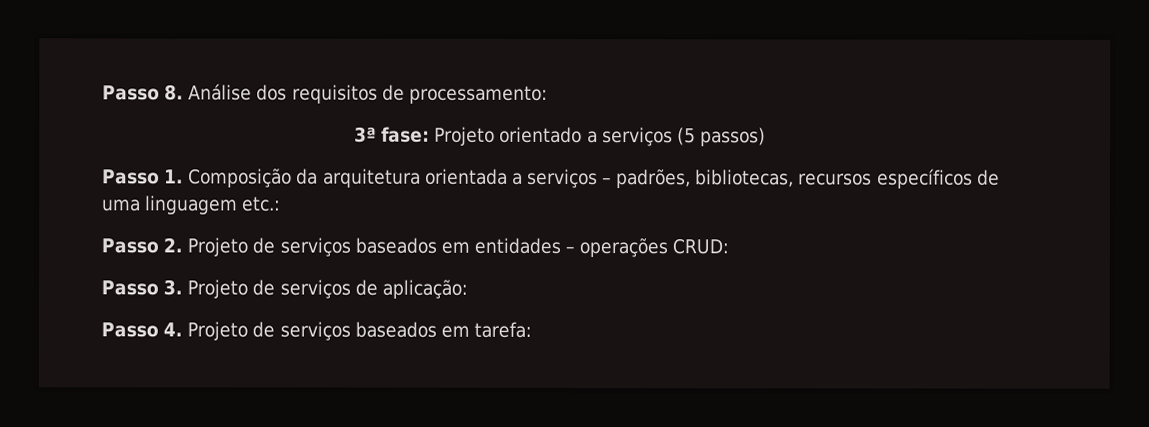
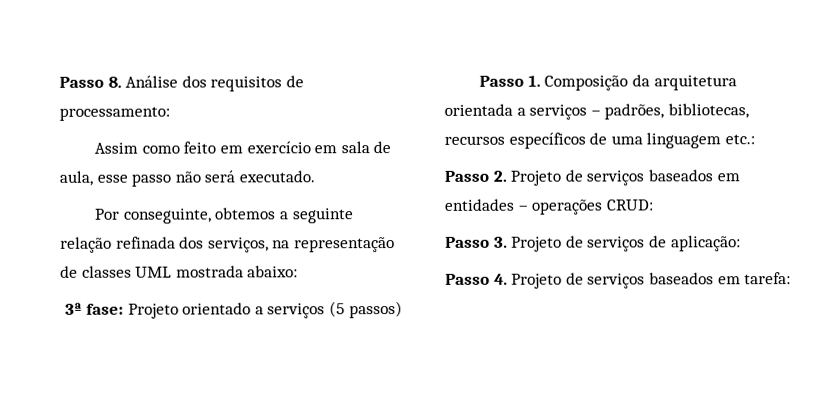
(548, 94) none -> [94,141,392,154] [59,170,315,187] [95,207,354,224] [60,236,395,253] [60,265,299,278] // Assim como feito em exercício em sala de aula, esse passo não será executado. // Por conseguinte, obtemos a seguinte relação refinada dos serviços, na representação de classes UML mostrada abaixo:

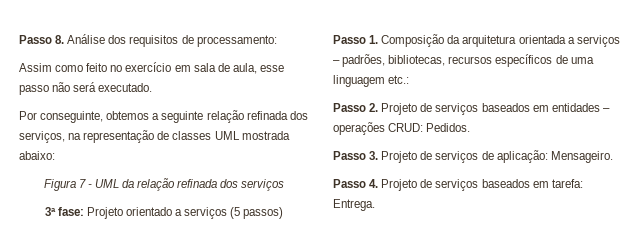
[220,145,244,154] em -> [110,65,123,72] no
(299, 271) none -> [43,178,285,191] // Figura 7 - UML da relação refinada dos serviços
(654, 205) none -> [426,123,471,132] Pedidos.
(741, 243) none -> [550,151,613,163] Mensageiro.
(792, 278) none -> [333,199,375,211] Entrega.

